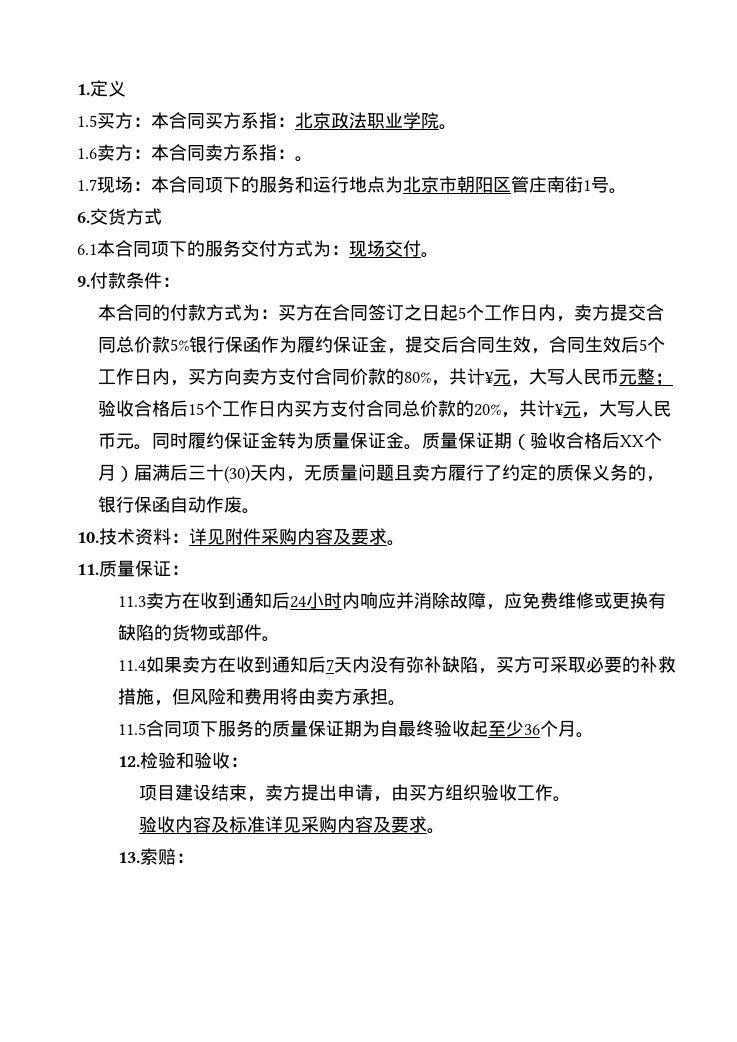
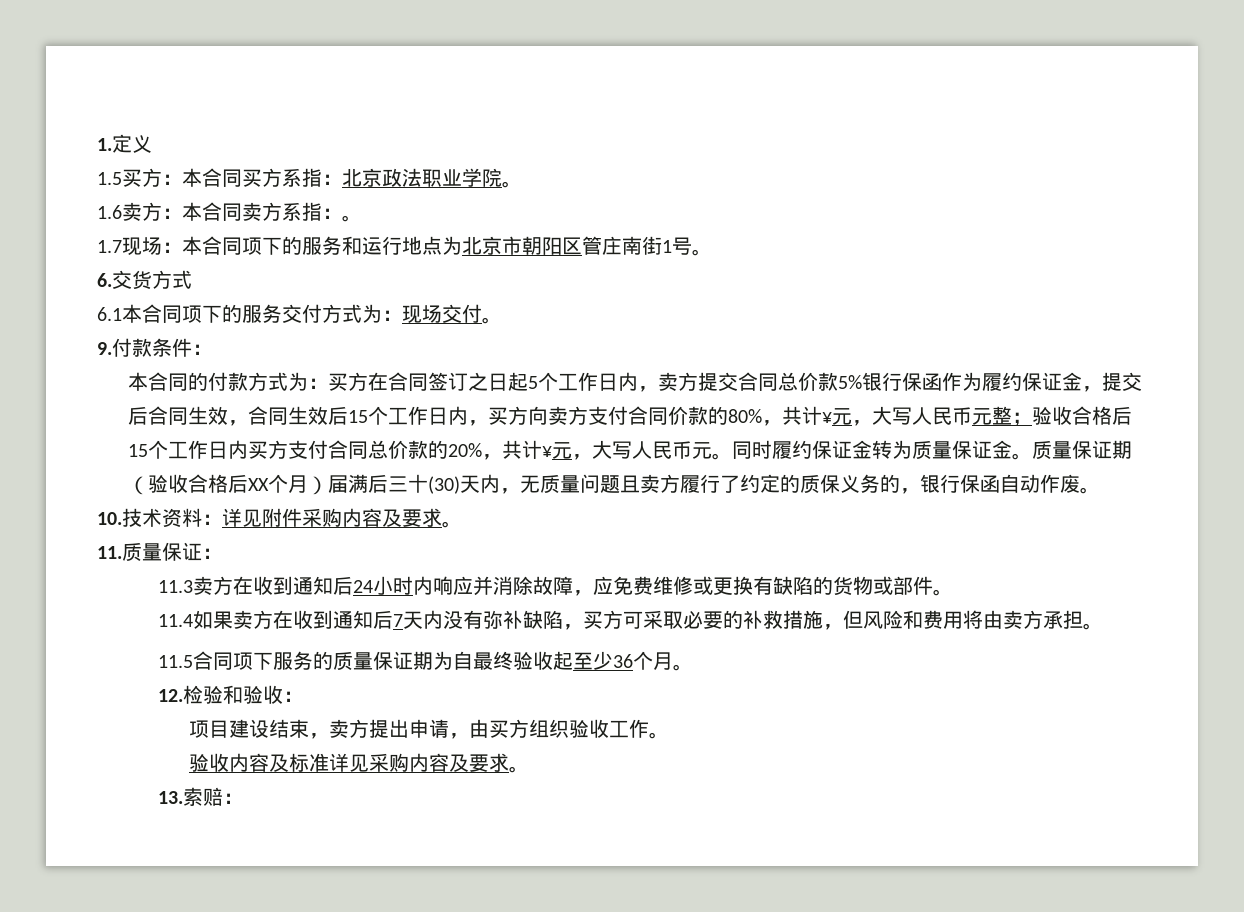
[638,339,647,351] 5 -> [347,410,368,423] 15

